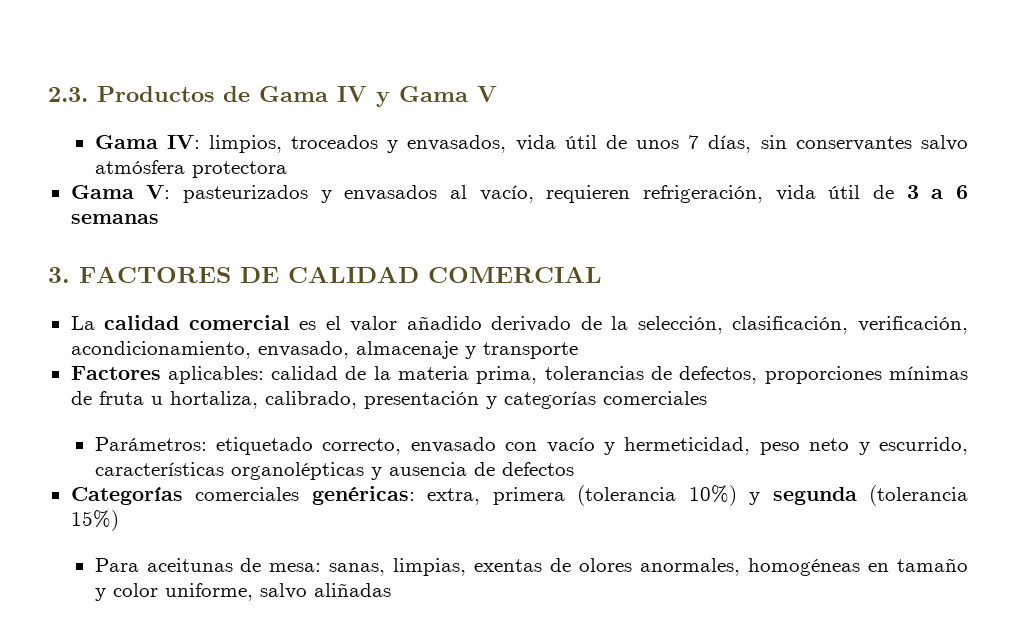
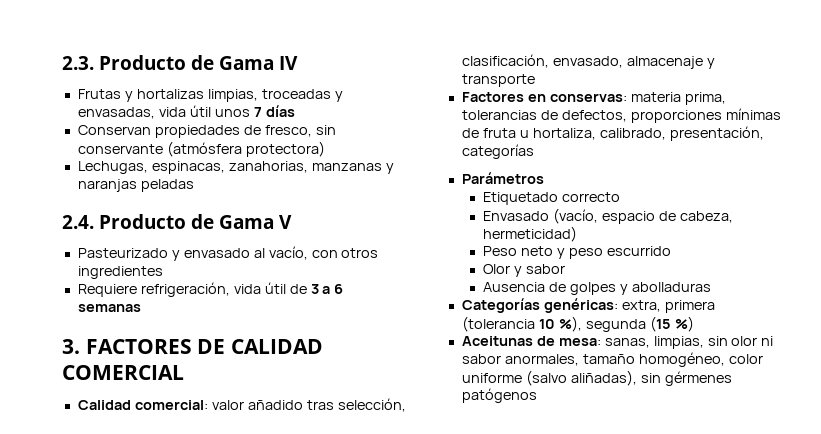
[97,86,214,102] Productos -> [99,55,186,70] Producto
[376,86,497,107] [94,135,969,153] [94,160,287,178] [70,185,631,203] y Gama V // Gama IV: limpios, troceados y envasados, vida útil de unos 7 días, sin conservantes salvo atmósfera protectora // Gama V: pasteurizados y envasados al vacío, requieren -> [77,89,343,102] [77,105,295,119] [77,125,336,138] [77,141,325,157] [77,161,394,174] [77,179,194,192] [62,214,292,229] [77,246,379,261] [77,266,163,279] [77,284,137,297] // Frutas y hortalizas limpias, troceadas y envasadas, vida útil unos 7 días // Conservan propiedades de fresco, sin conservante (atmósfera protectora) // Lechugas, espinacas, zanahorias, manzanas y naranjas peladas // 2.4. Producto de Gama V // Pasteurizado y envasado al vacío, con otros ingredientes // Requiere
[70,315,969,334] [70,341,251,359] La calidad comercial es el valor añadido derivado de la selección, clasificación, verificación, acondicionamiento, -> [77,398,406,412] [461,54,549,68] Calidad comercial: valor añadido tras selección, clasificación,
[167,366,391,384] aplicables: calidad de la -> [527,93,627,102] en conservas:
[363,391,497,409] presentación y -> [669,126,764,141] presentación,
[602,391,707,405] [94,437,969,455] [94,462,574,480] comerciales // Parámetros: etiquetado correcto, envasado con vacío y hermeticidad, peso neto y escurrido, características organolépticas y ausencia de defectos -> [461,172,544,184] [483,192,621,205] [483,208,734,224] [483,226,578,242] [483,246,672,259] [483,264,566,277] [483,282,712,295] // Parámetros // Etiquetado correcto // Envasado (vacío, espacio de cabeza, hermeticidad) // Peso neto y peso escurrido // Olor y sabor // Ausencia de golpes y abolladuras
[195,487,300,501] comerciales -> (540, 305) none
[688,485,968,506] [70,510,119,531] [94,558,968,576] [94,583,391,601] 10%) y segunda (tolerancia 15%) // Para aceitunas de mesa: sanas, limpias, exentas de olores anormales, homogéneas en tamaño y color uniforme, salvo aliñadas -> [538,316,694,332] [461,336,774,349] [461,352,763,367] [461,370,732,386] [461,388,537,403] 10 %), segunda (15 %) // Aceitunas de mesa: sanas, limpias, sin olor ni sabor anormales, tamaño homogéneo, color uniforme (salvo aliñadas), sin gérmenes patógenos

